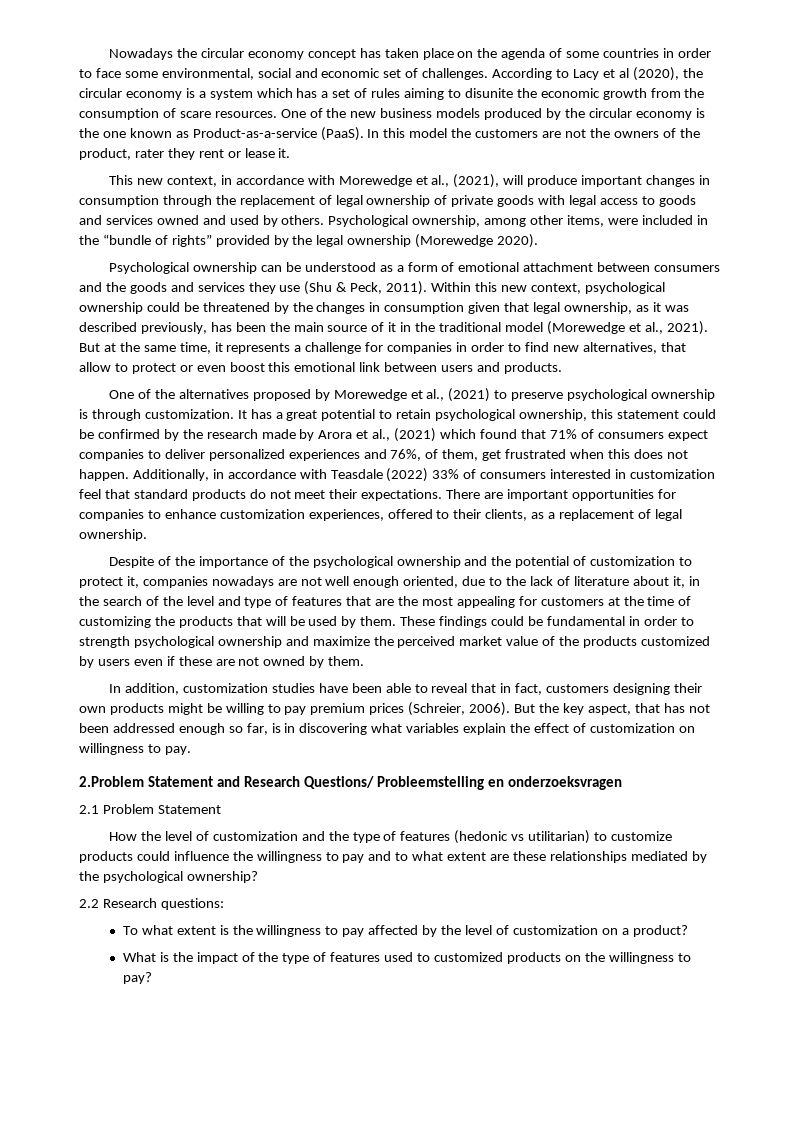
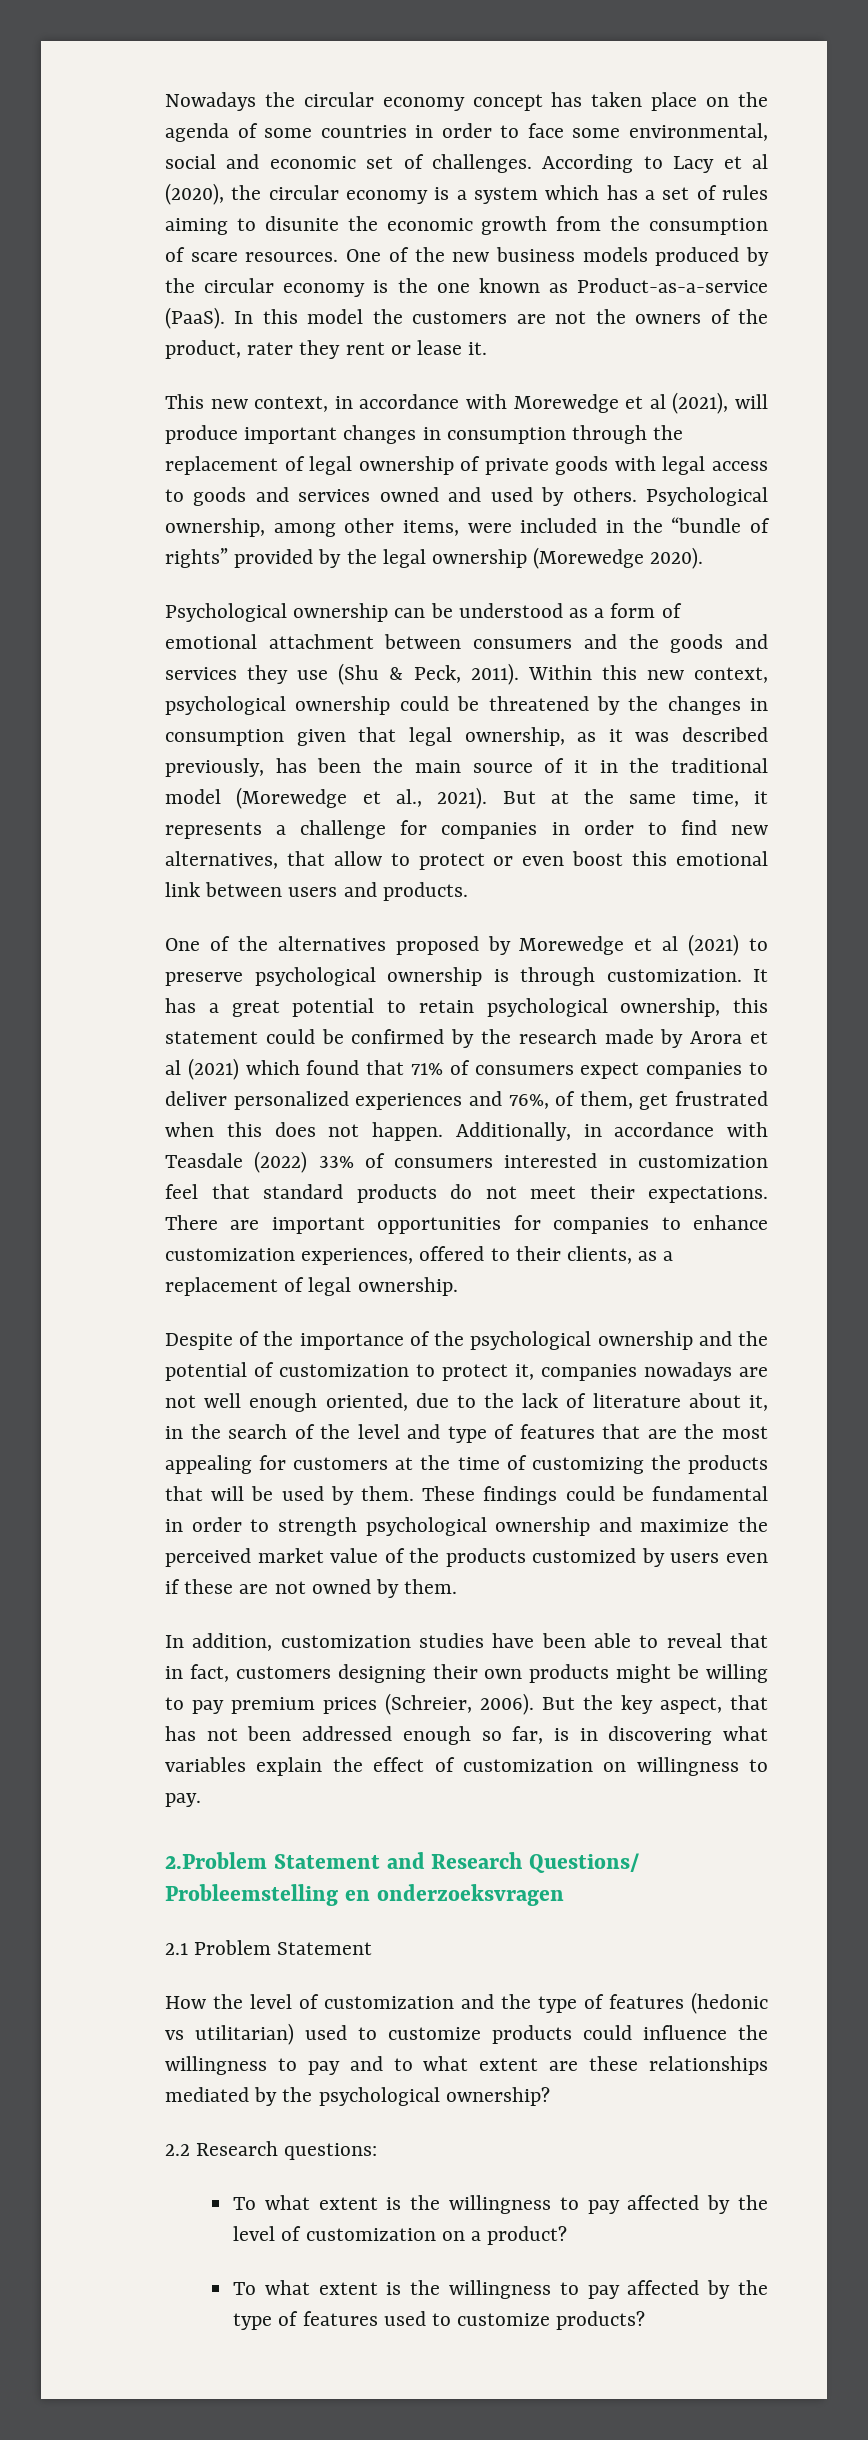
[431,175,450,187] al., -> [649,394,666,409] al
[426,389,445,401] al., -> [662,936,679,951] al
[372,429,391,441] al., -> [165,1060,181,1075] al
(591, 837) none -> [305,2025,347,2040] used
[122,952,255,964] What is the impact of -> [233,2280,731,2299] To what extent is the willingness to pay affected by
[433,952,691,964] [122,972,152,984] customized products on the willingness to pay? -> [457,2311,646,2330] customize products?

